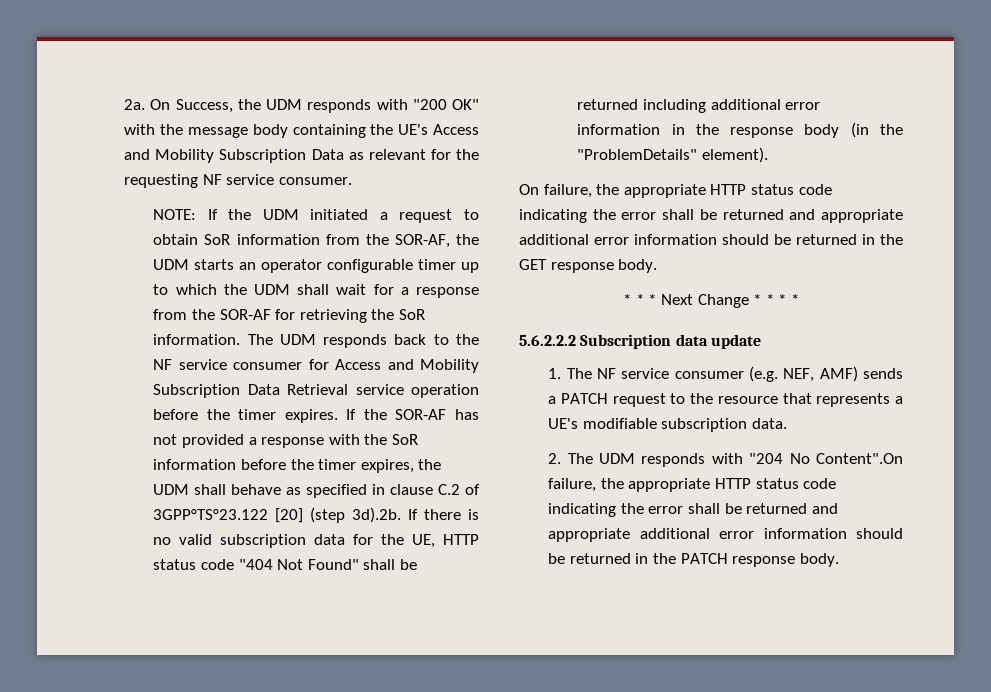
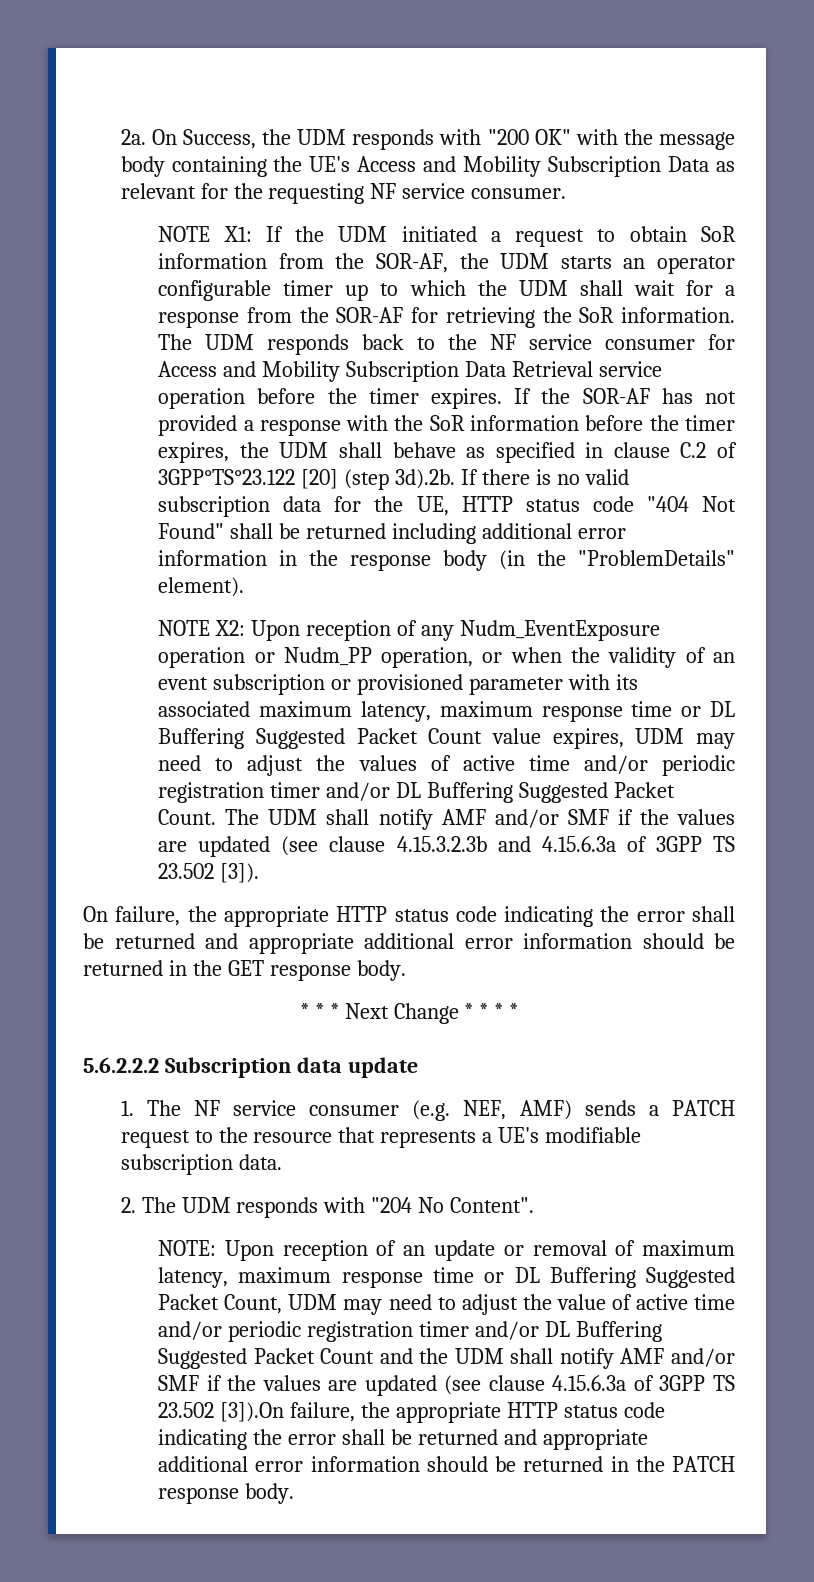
[153,209,197,220] NOTE: -> [158,226,252,242] NOTE X1:
(768, 155) none -> [158,620,660,641] [158,647,735,668] [158,674,638,695] [158,701,736,722] [158,728,736,749] [158,755,736,776] [158,782,675,803] [158,809,736,830] [158,836,736,857] [158,863,260,883] // NOTE X2: Upon reception of any Nudm_EventExposure operation or Nudm_PP operation, or when the validity of an event subscription or provisioned parameter with its associated maximum latency, maximum response time or DL Buffering Suggested Packet Count value expires, UDM may need to adjust the values of active time and/or periodic registration timer and/or DL Buffering Suggested Packet Count. The UDM shall notify AMF and/or SMF if the values are updated (see clause 4.15.3.2.3b and 4.15.6.3a of 3GPP TS 23.502 [3]).
[816,453,903,464] Content".On -> [450,1197,535,1213] [158,1240,735,1261] [158,1267,735,1288] [158,1294,735,1315] [158,1321,662,1342] [158,1348,735,1369] [158,1375,735,1396] [158,1402,285,1422] Content". // NOTE: Upon reception of an update or removal of maximum latency, maximum response time or DL Buffering Suggested Packet Count, UDM may need to adjust the value of active time and/or periodic registration timer and/or DL Buffering Suggested Packet Count and the UDM shall notify AMF and/or SMF if the values are updated (see clause 4.15.6.3a of 3GPP TS 23.502 [3]).On

